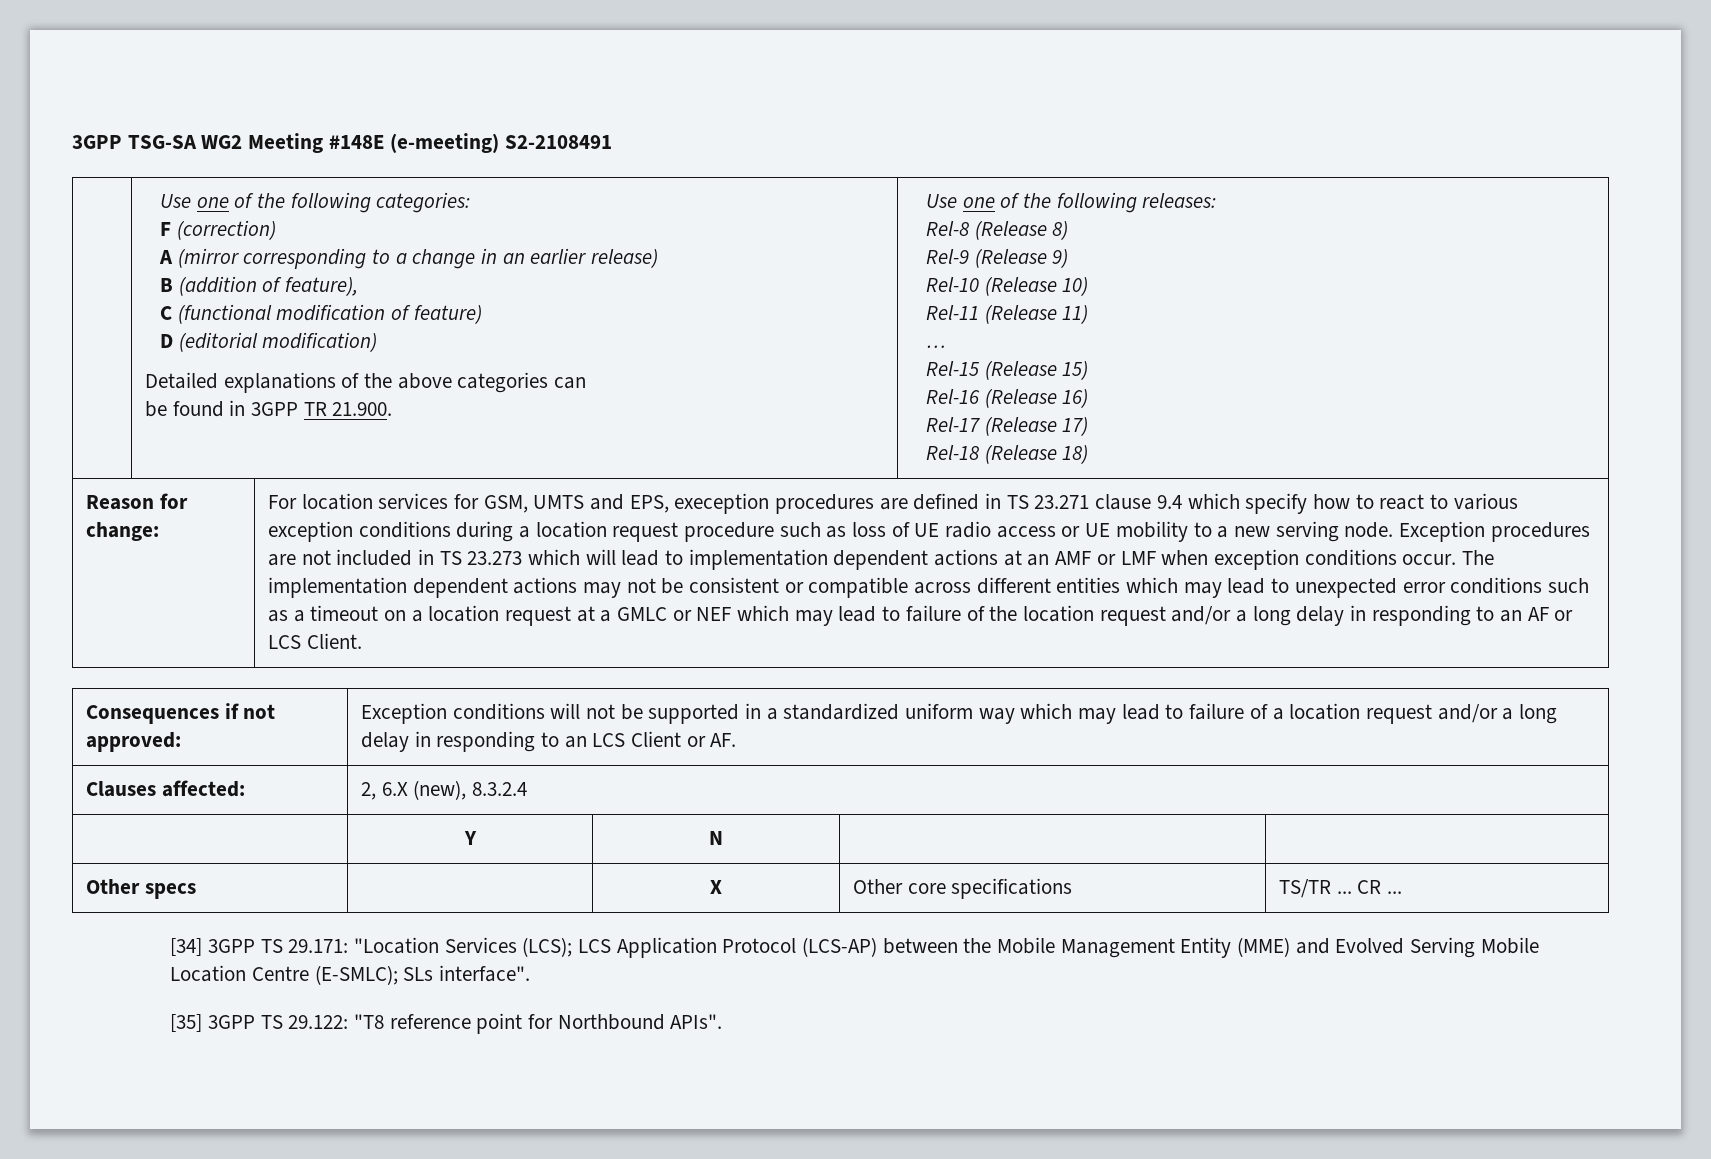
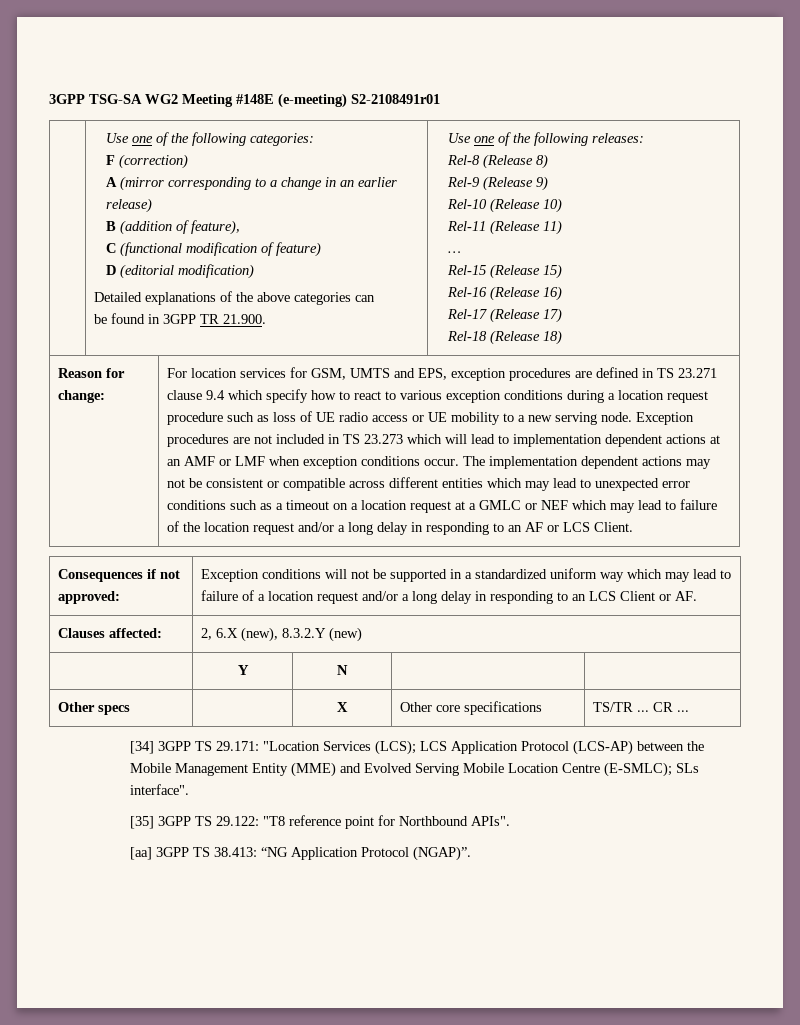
[505,135,613,149] S2-2108491 -> [351,94,440,104] S2-2108491r01
[674,493,770,514] exeception -> [450,368,506,381] exception
[472,782,528,796] 8.3.2.4 -> [281,627,362,642] 8.3.2.Y (new)
(723, 1021) none -> [129,846,471,861] // [aa] 3GPP TS 38.413: “NG Application Protocol (NGAP)”.

